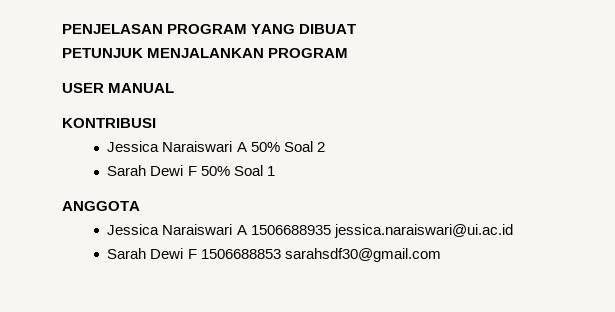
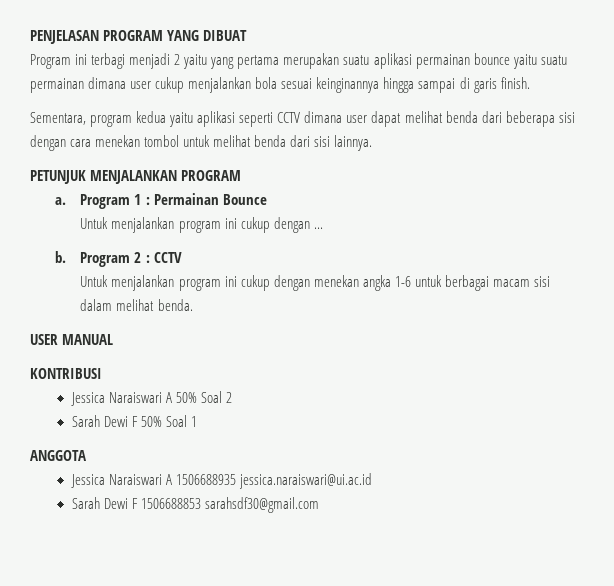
[62,48,349,58] PETUNJUK MENJALANKAN PROGRAM -> [30,53,567,69] [30,77,530,93] [30,111,575,127] [30,135,373,151] [30,170,242,184] [55,193,267,209] [80,217,323,233] [55,251,182,267] [80,275,551,291] [80,299,193,311] Program ini terbagi menjadi 2 yaitu yang pertama merupakan suatu aplikasi permainan bounce yaitu suatu permainan dimana user cukup menjalankan bola sesuai keinginannya hingga sampai di garis finish. // Sementara, program kedua yaitu aplikasi seperti CCTV dimana user dapat melihat benda dari beberapa sisi dengan cara menekan tombol untuk melihat benda dari sisi lainnya. // PETUNJUK MENJALANKAN PROGRAM // a. Program 1 : Permainan Bounce // Untuk menjalankan program ini cukup dengan ... // b. Program 2 : CCTV // Untuk menjalankan program ini cukup dengan menekan angka 1-6 untuk berbagai macam sisi dalam melihat benda.

